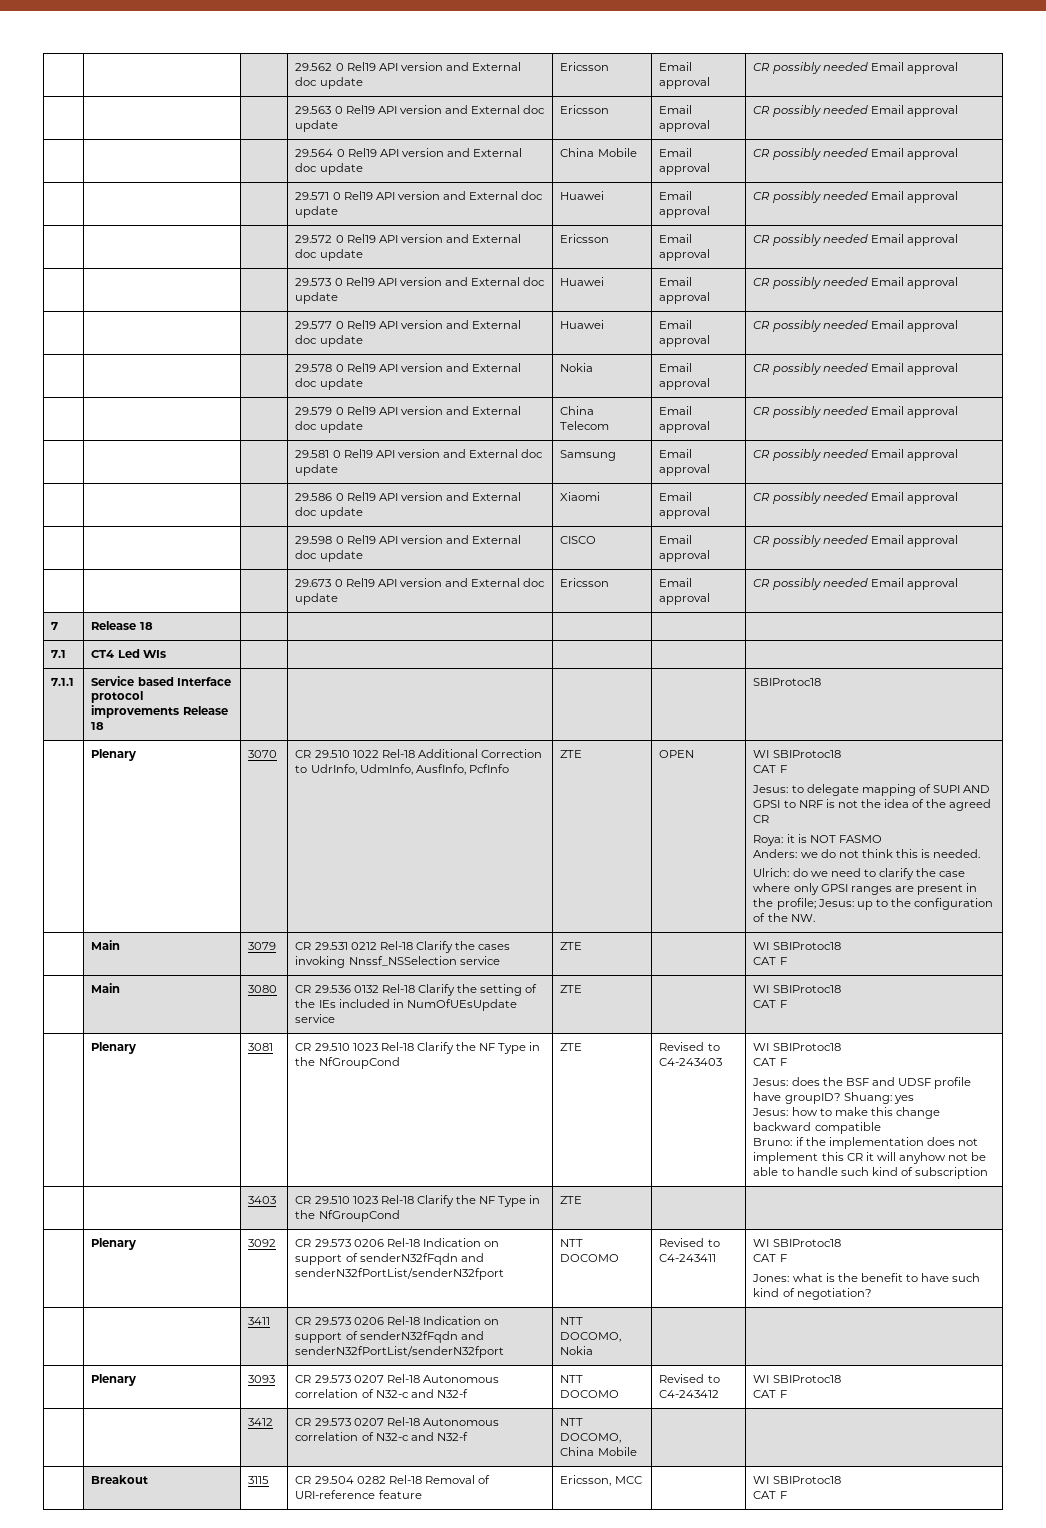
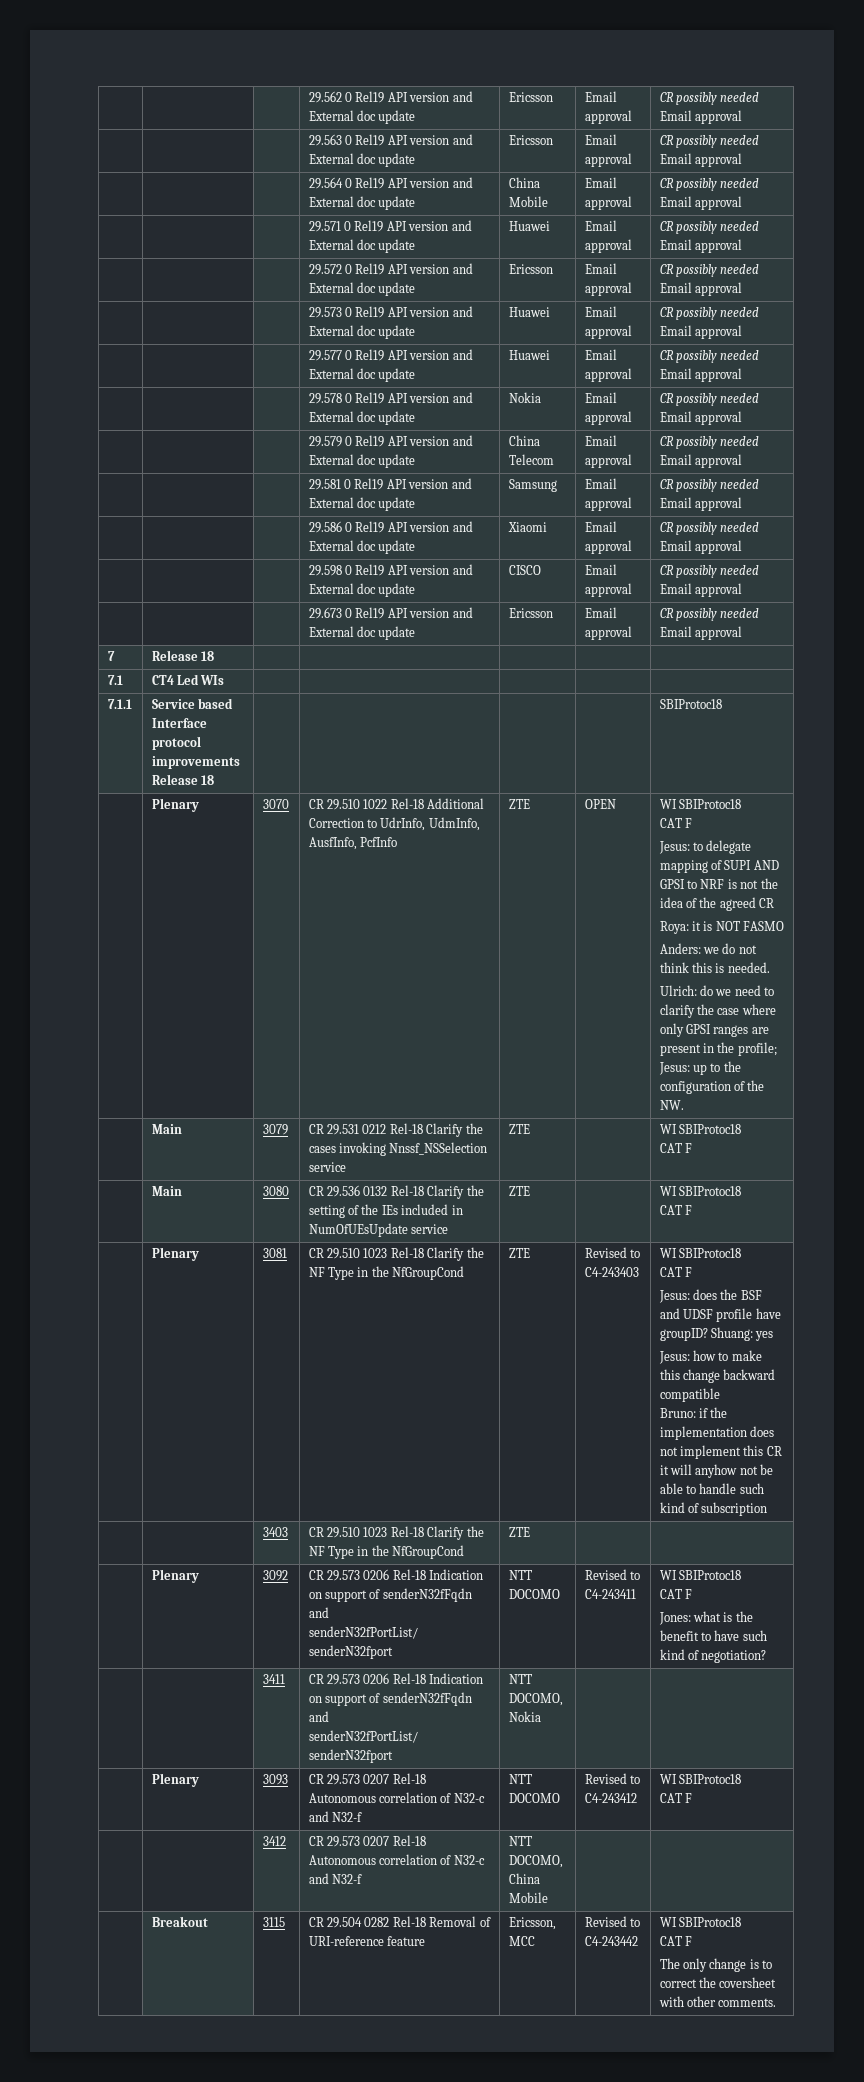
[753,1476,841,1484] [753,1491,787,1499] | WI SBIProtoc18 // CAT F -> [584,1916,641,1927] [584,1936,638,1946] [659,1917,742,1927] [659,1936,693,1946] [659,1958,773,1972] [659,1977,777,1988] [658,1996,777,2007] Revised to C4-243442 | WI SBIProtoc18 // CAT F // The only change is to correct the coversheet with other comments.

